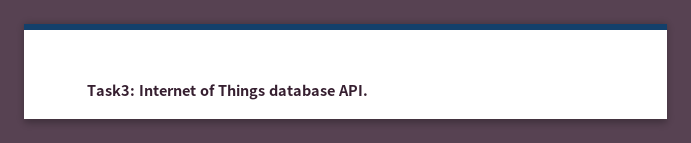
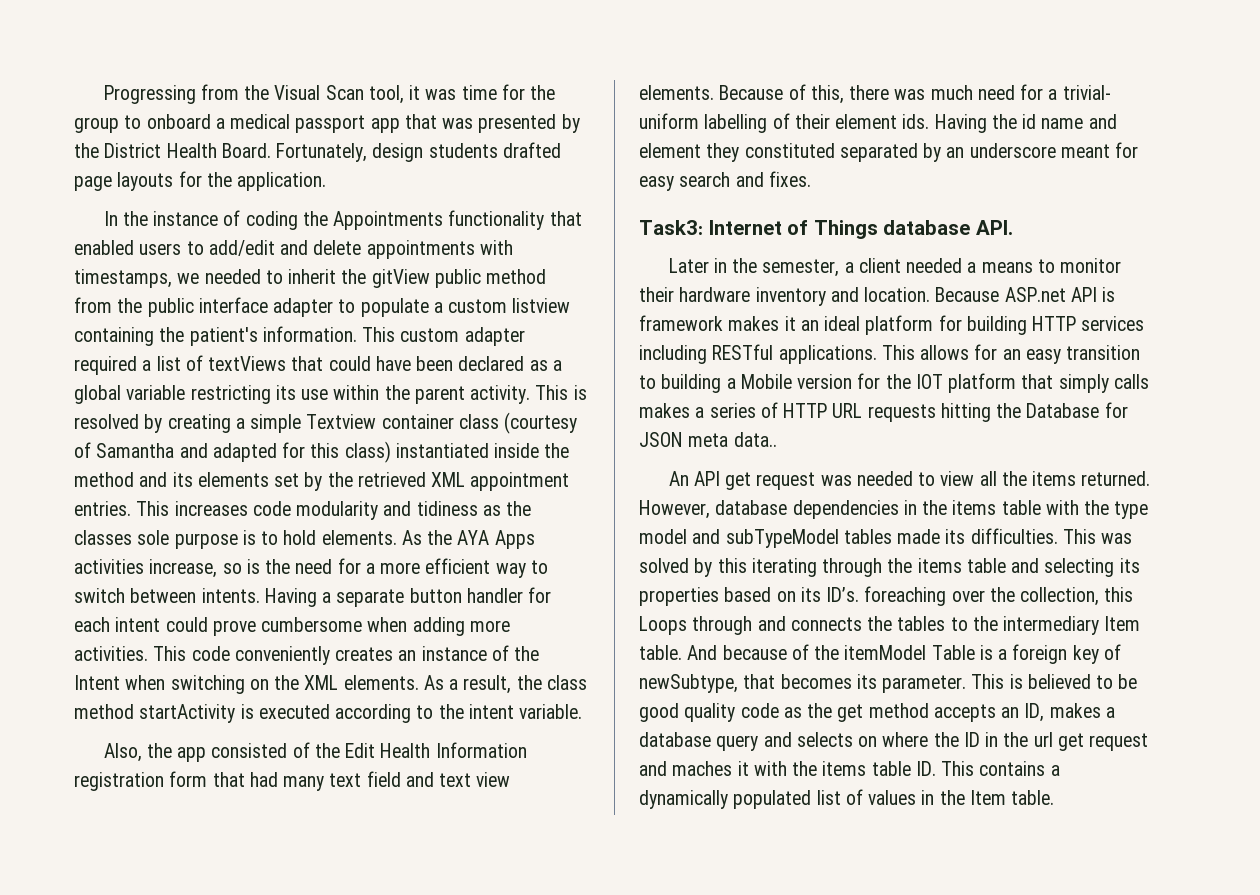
(87, 90) none -> [103,84,556,104] [74,114,580,133] [74,142,561,162] [74,171,327,191] [103,210,582,230] [74,240,513,259] [74,269,547,288] [74,297,571,317] [74,326,525,346] [74,355,562,375] [74,385,587,404] [74,412,578,434] [74,441,570,463] [74,472,570,491] [74,501,532,520] [74,530,535,549] [74,558,548,578] [74,587,552,607] [74,617,510,636] [74,645,540,665] [74,675,587,694] [74,704,583,723] [103,742,527,762] [74,771,511,791] [639,84,1111,104] [639,113,1117,133] [639,142,1139,162] [639,171,811,191] Progressing from the Visual Scan tool, it was time for the group to onboard a medical passport app that was presented by the District Health Board. Fortunately, design students drafted page layouts for the application. // In the instance of coding the Appointments functionality that enabled users to add/edit and delete appointments with timestamps, we needed to inherit the gitView public method from the public interface adapter to populate a custom listview containing the patient's information. This custom adapter required a list of textViews that could have been declared as a global variable restricting its use within the parent activity. This is resolved by creating a simple Textview container class (courtesy of Samantha and adapted for this class) instantiated inside the method and its elements set by the retrieved XML appointment entries. This increases code modularity and tidiness as the classes sole purpose is to hold elements. As the AYA Apps activities increase, so is the need for a more efficient way to switch between intents. Having a separate button handler for each intent could prove cumbersome when adding more activities. This code conveniently creates an instance of the Intent when switching on the XML elements. As a result, the class method startActivity is executed according to the intent variable. // Also, the app consisted of the Edit Health Information registration form that had many text field and text view elements. Because of this, there was much need for a trivial- uniform labelling of their element ids. Having the id name and element they constituted separated by an underscore meant for easy search and fixes. //
(368, 90) none -> [668,258,1122,277] [639,287,1116,306] [639,315,1145,335] [639,344,1141,364] [639,373,1149,393] [639,402,1128,422] [639,432,777,447] [668,471,1151,490] [639,500,1149,519] [639,528,1133,548] [639,558,1140,577] [639,586,1134,606] [639,616,1141,635] [639,644,1121,664] [639,674,1138,693] [639,703,1115,722] [639,732,1149,751] [639,761,1060,776] [639,789,1055,809] // Later in the semester, a client needed a means to monitor their hardware inventory and location. Because ASP.net API is framework makes it an ideal platform for building HTTP services including RESTful applications. This allows for an easy transition to building a Mobile version for the IOT platform that simply calls makes a series of HTTP URL requests hitting the Database for JSON meta data.. // An API get request was needed to view all the items returned. However, database dependencies in the items table with the type model and subTypeModel tables made its difficulties. This was solved by this iterating through the items table and selecting its properties based on its ID’s. foreaching over the collection, this Loops through and connects the tables to the intermediary Item table. And because of the itemModel Table is a foreign key of newSubtype, that becomes its parameter. This is believed to be good quality code as the get method accepts an ID, makes a database query and selects on where the ID in the url get request and maches it with the items table ID. This contains a dynamically populated list of values in the Item table.

